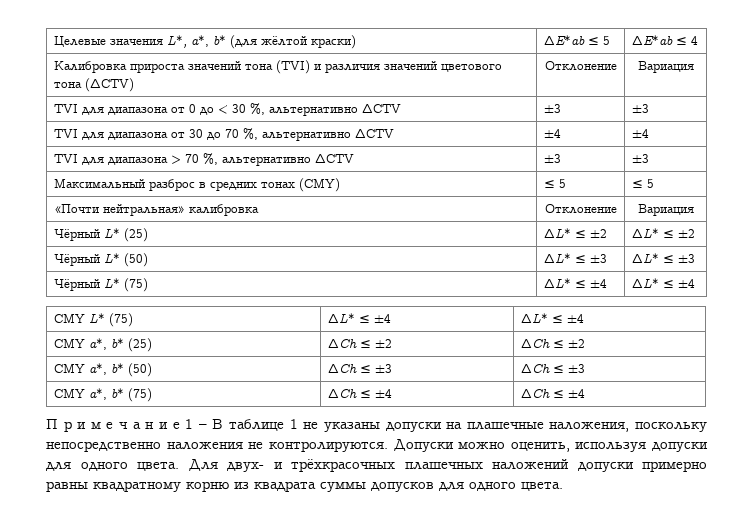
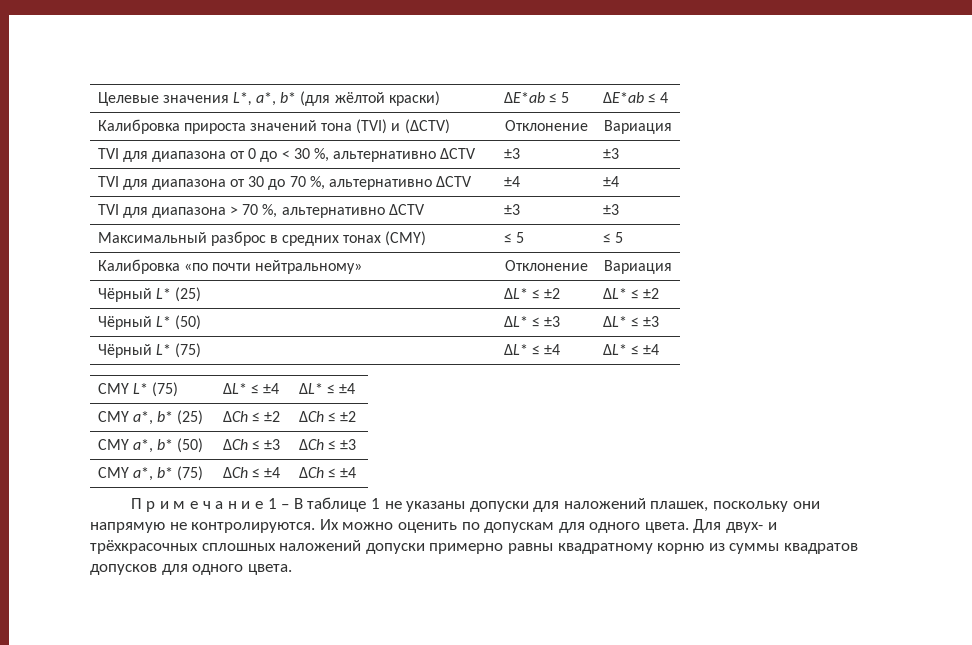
[324,61,502,73] [53,82,82,88] различия значений цветового тона -> (401, 127) none
[53,204,259,216] «Почти нейтральная» калибровка -> [97,259,363,274] Калибровка «по почти нейтральному»
[446,422,707,432] [46,439,708,452] на плашечные наложения, поскольку непосредственно наложения не контролируются. Допуски можно оценить, используя допуски -> [533,498,820,512] [90,519,555,533] для наложений плашек, поскольку они напрямую не контролируются. Их можно оценить по допускам
[404,462,483,470] плашечных -> [201,543,276,551] сплошных
[254,481,366,492] квадрата суммы -> [729,543,858,554] суммы квадратов

